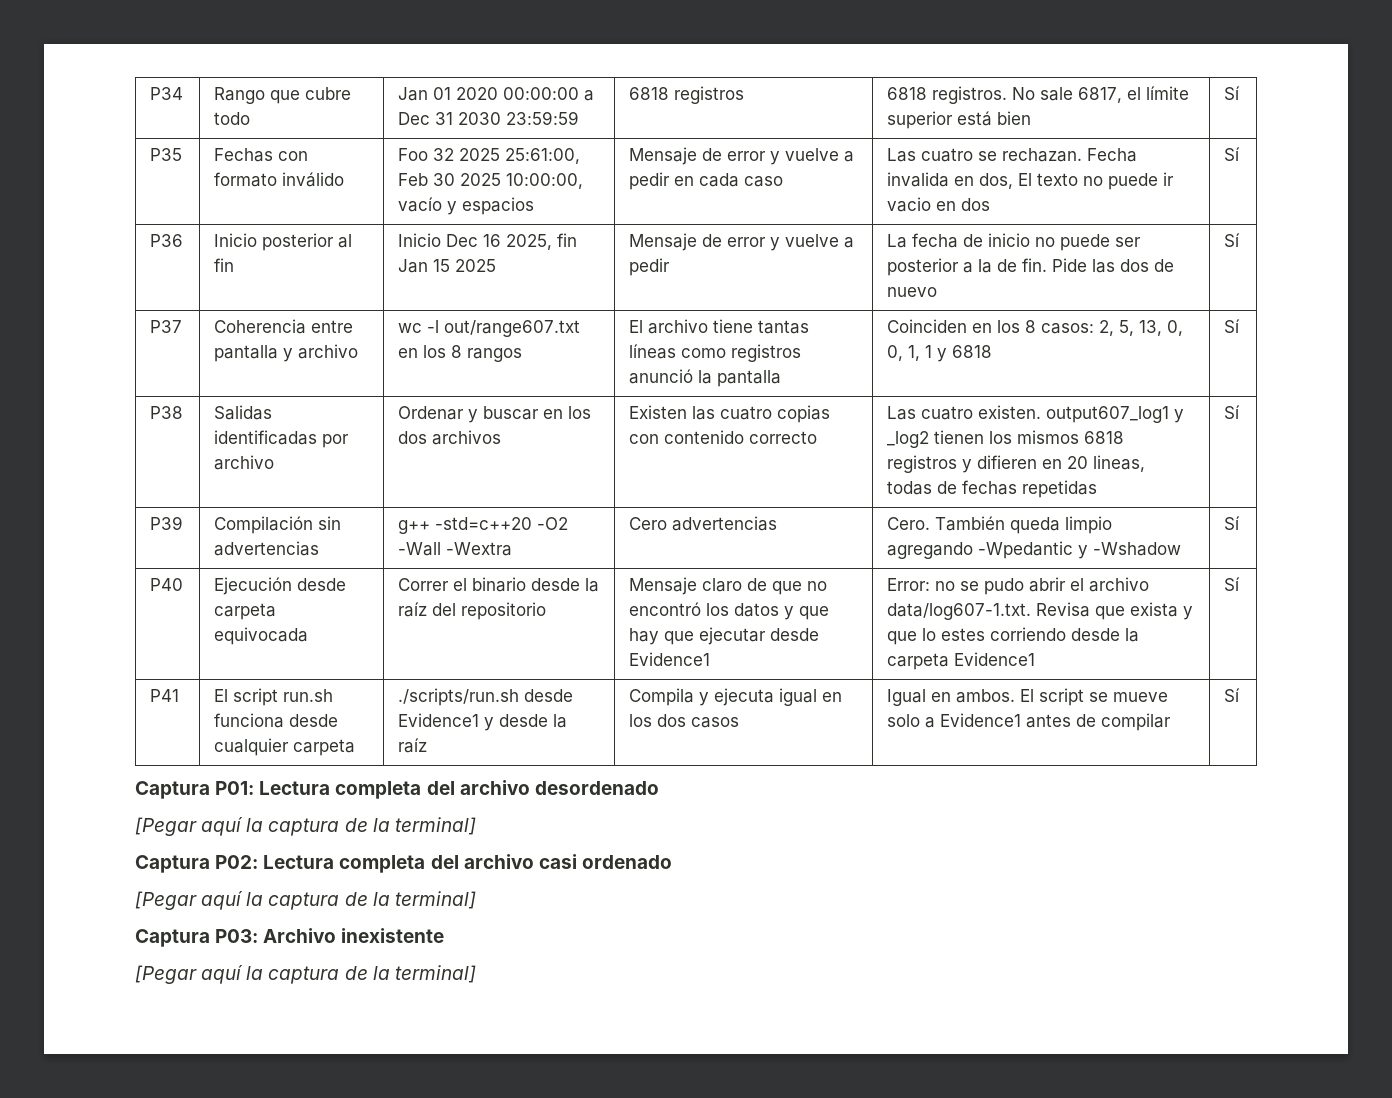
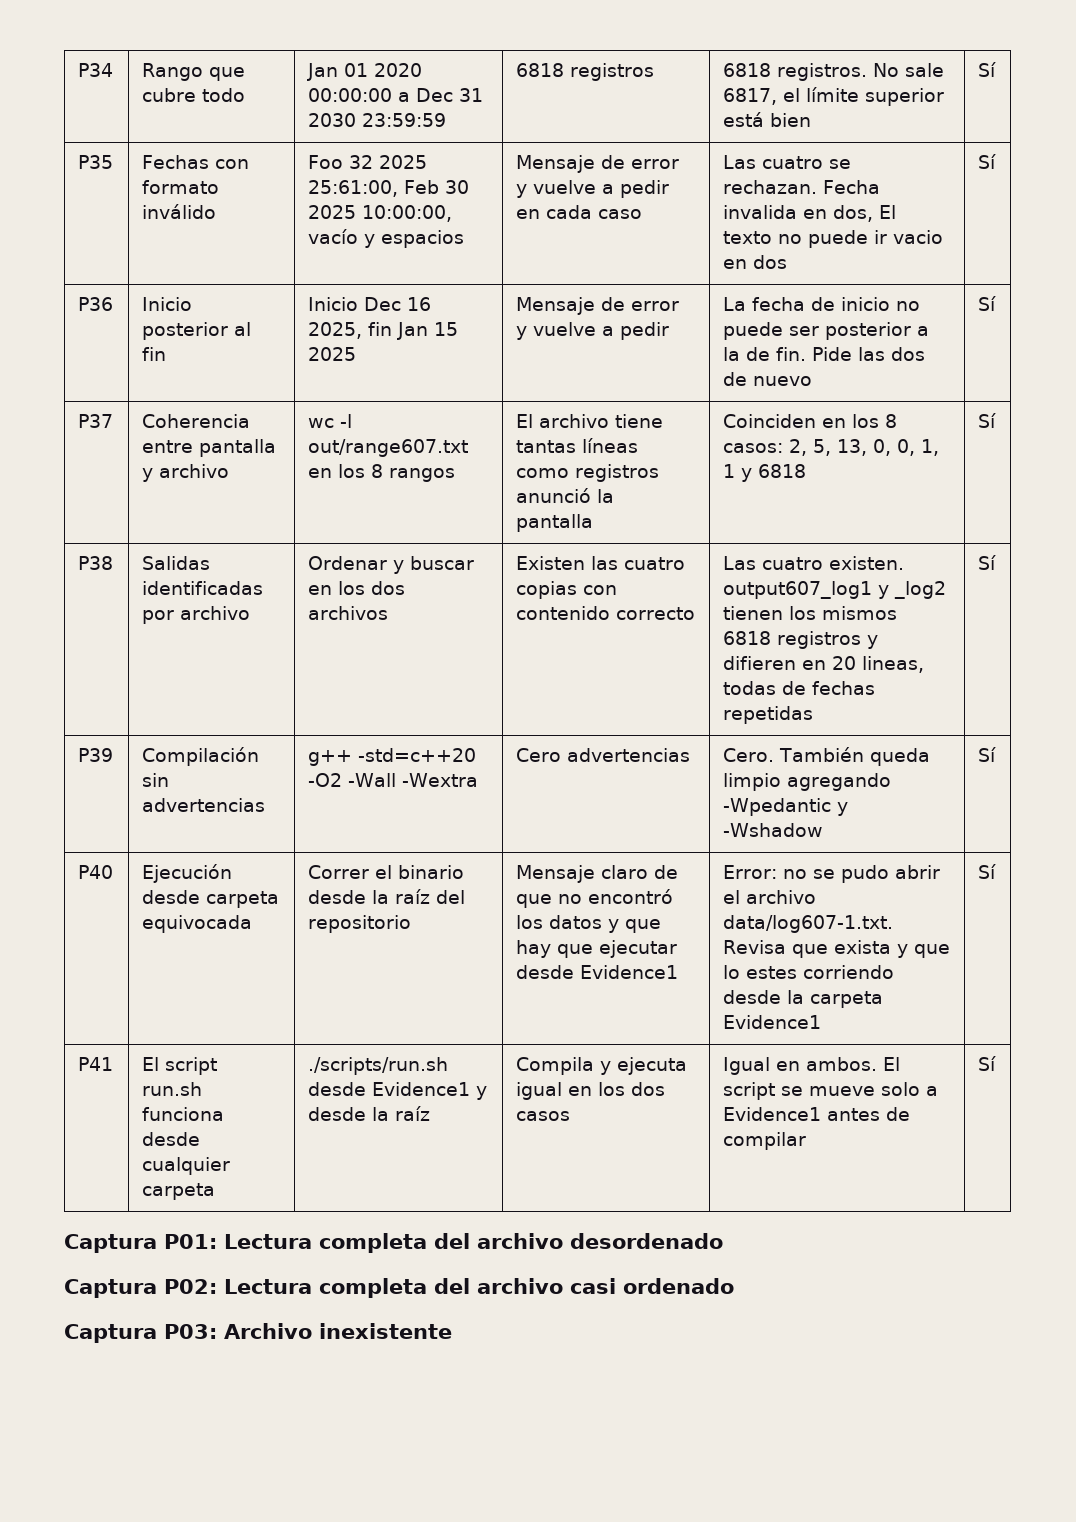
[135,817,476,836] // [Pegar aquí la captura de la terminal] -> (723, 1241) none
[135,891,476,910] [135,928,445,947] [135,965,476,984] [Pegar aquí la captura de la terminal] // Captura P03: Archivo inexistente // [Pegar aquí la captura de la terminal] -> [64,1323,452,1343] Captura P03: Archivo inexistente

